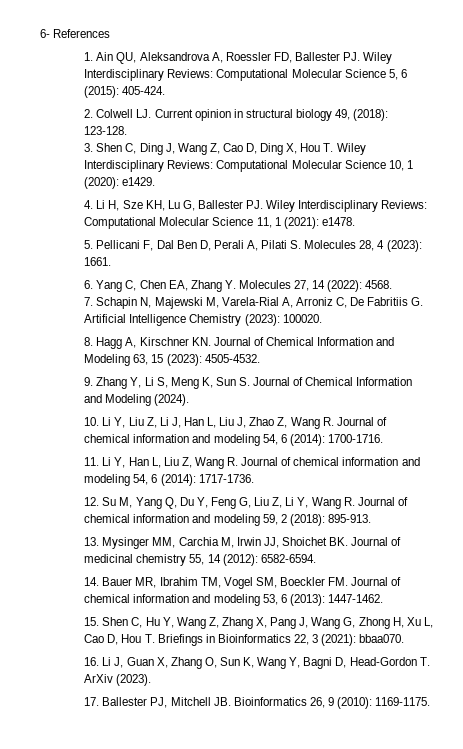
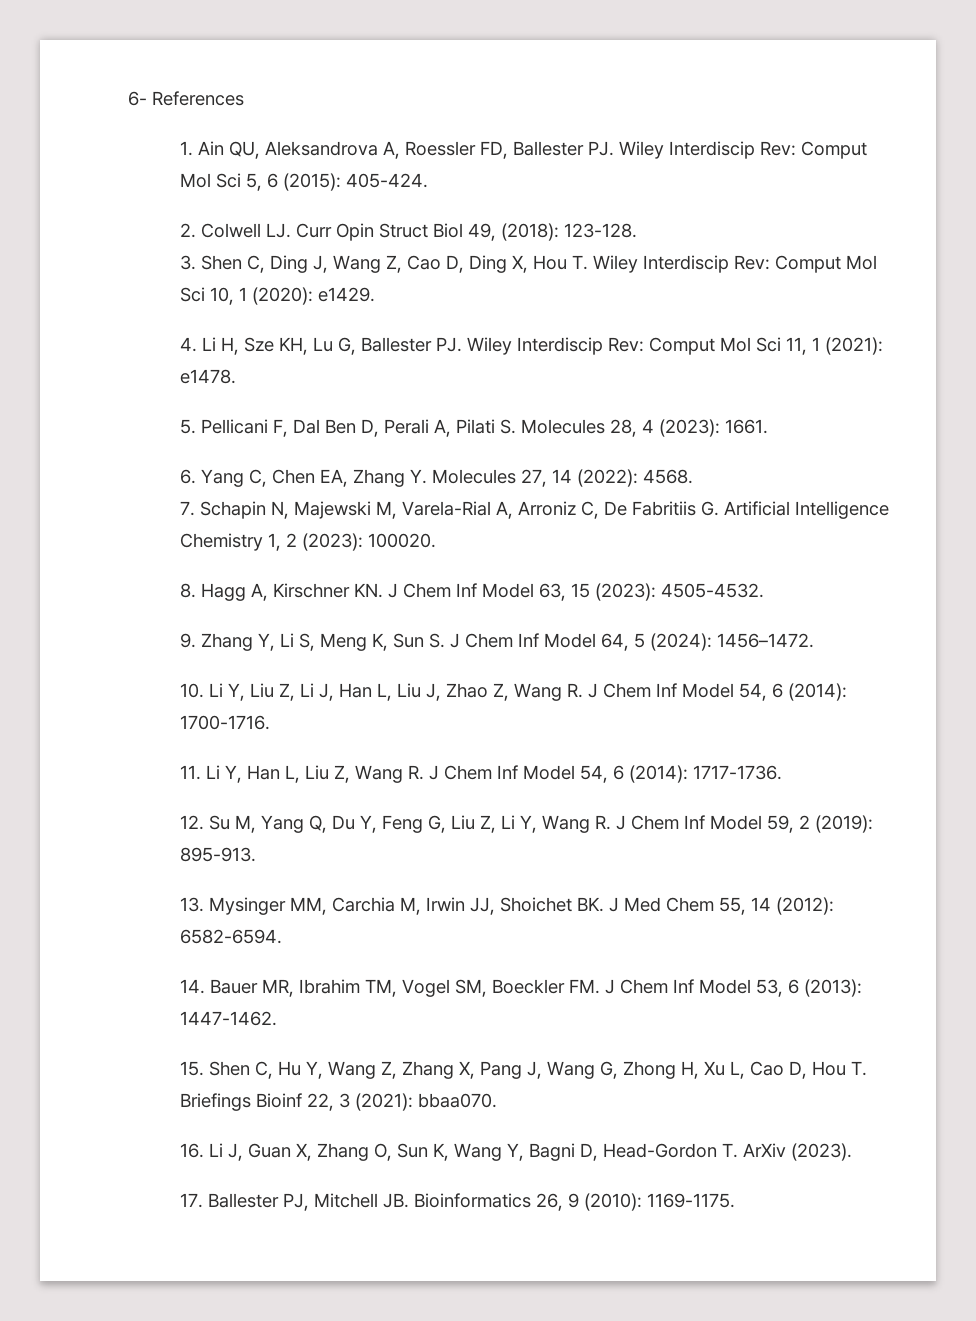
[84,69,386,81] Interdisciplinary Reviews: Computational Molecular Science -> [668,141,867,159] [179,173,241,188] Interdiscip Rev: Comput Mol Sci
[154,109,332,121] Current opinion in structural biology -> [295,223,463,241] Curr Opin Struct Biol
[84,160,386,172] Interdisciplinary Reviews: Computational Molecular Science -> [642,255,877,273] [179,287,205,302] Interdiscip Rev: Comput Mol Sci
[298,200,428,212] [84,217,254,229] Interdisciplinary Reviews: Computational Molecular Science -> [516,337,781,355] Interdiscip Rev: Comput Mol Sci
(242, 320) none -> [267,533,297,551] 1, 2
[213,337,395,346] [84,354,131,366] Journal of Chemical Information and Modeling -> [387,583,534,598] J Chem Inf Model
[253,377,413,386] [84,394,190,406] Journal of Chemical Information and Modeling (2024). -> [449,633,814,651] J Chem Inf Model 64, 5 (2024): 1456–1472.
[336,417,387,426] [84,434,260,446] Journal of chemical information and modeling -> [587,683,734,698] J Chem Inf Model
[241,457,420,466] [84,474,131,486] Journal of chemical information and modeling -> [428,765,575,780] J Chem Inf Model
[357,497,408,506] [84,514,260,526] Journal of chemical information and modeling -> [615,815,762,830] J Chem Inf Model
[289,514,325,526] (2018): -> [814,815,873,833] (2019):
[351,537,402,546] [84,554,187,566] Journal of medicinal chemistry -> [608,897,714,912] J Med Chem
[351,577,402,586] [84,594,260,606] Journal of chemical information and modeling -> [604,979,751,994] J Chem Inf Model
[205,634,291,643] in Bioinformatics -> [255,1093,302,1108] Bioinf

